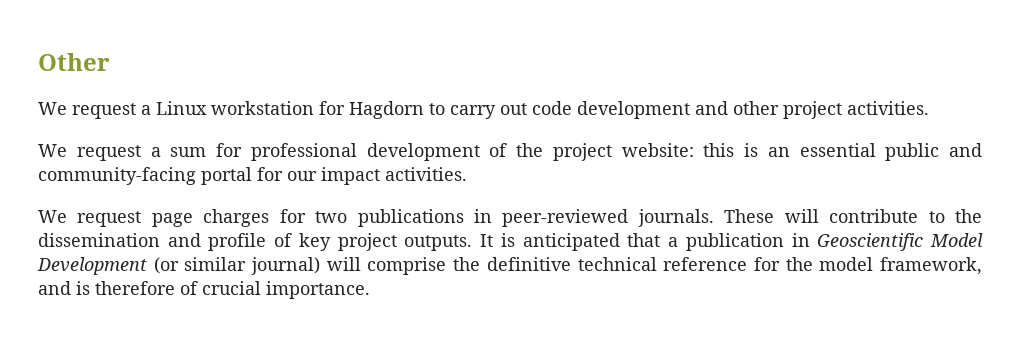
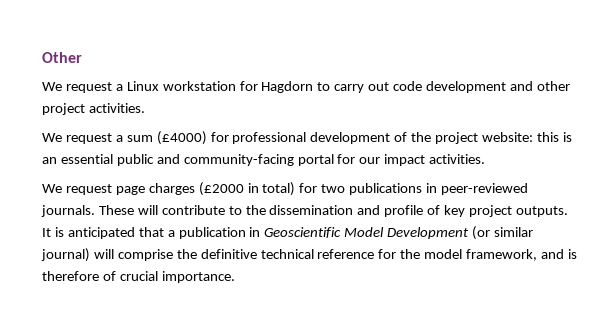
(207, 152) none -> [156,131,207,145] (£4000)
(270, 218) none -> [198,182,296,196] (£2000 in total)

